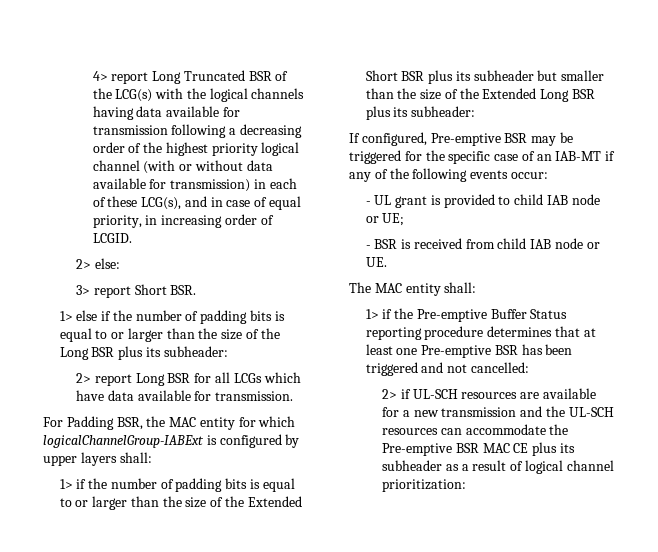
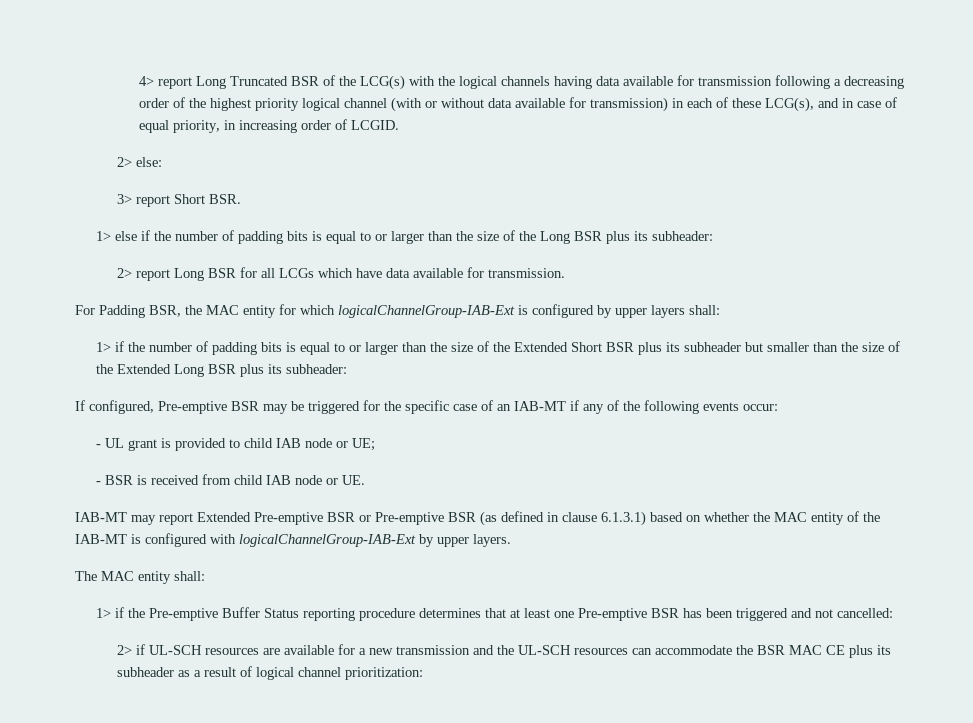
[43,435,204,448] logicalChannelGroup-IABExt -> [338,305,515,318] logicalChannelGroup-IAB-Ext
(387, 262) none -> [75,511,880,526] [75,533,511,547] // IAB-MT may report Extended Pre-emptive BSR or Pre-emptive BSR (as defined in clause 6.1.3.1) based on whether the MAC entity of the IAB-MT is configured with logicalChannelGroup-IAB-Ext by upper layers.
[382,443,453,456] Pre-emptive -> (754, 650) none

